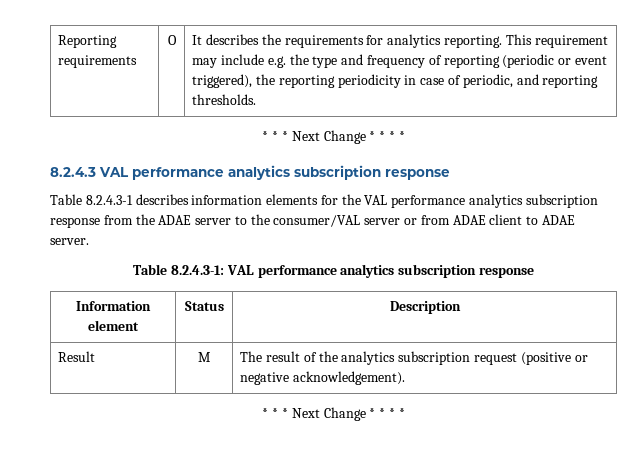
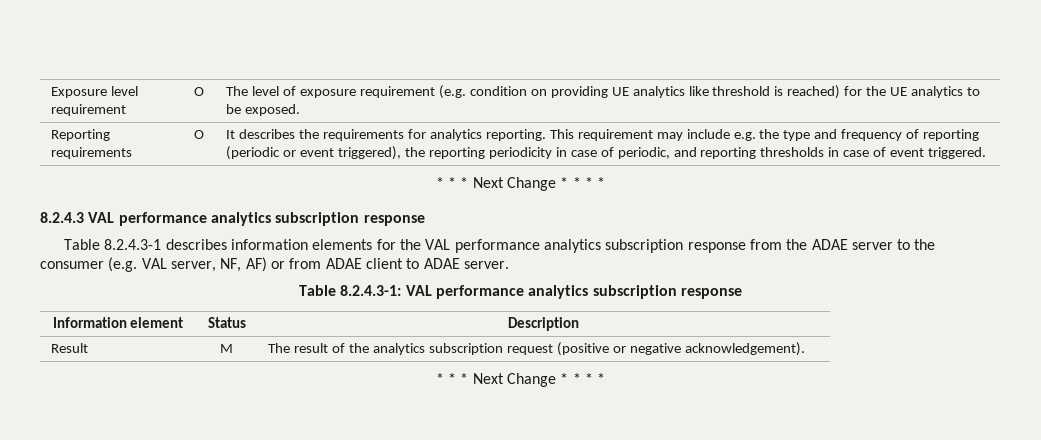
(58, 41) none -> [51,86,139,98] [51,104,127,116] [193,87,204,96] [226,85,980,99] [226,104,301,116] Exposure level requirement | O | The level of exposure requirement (e.g. condition on providing UE analytics like threshold is reached) for the UE analytics to be exposed. //
[192,94,257,105] thresholds. -> [760,147,986,159] thresholds in case of event triggered.
[273,215,401,227] consumer/VAL server -> [40,257,267,272] consumer (e.g. VAL server, NF, AF)

